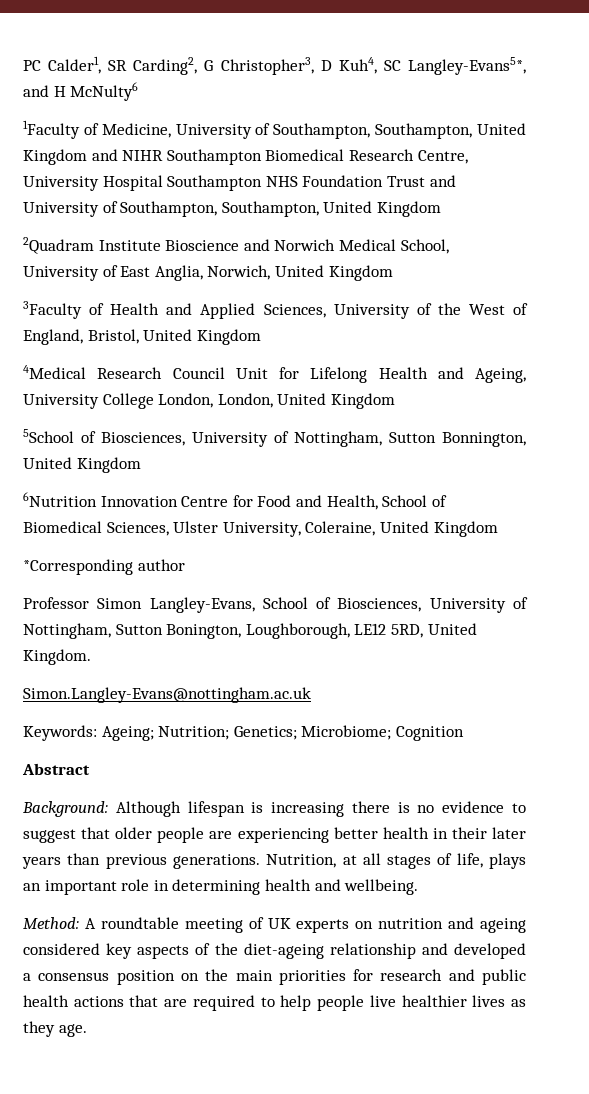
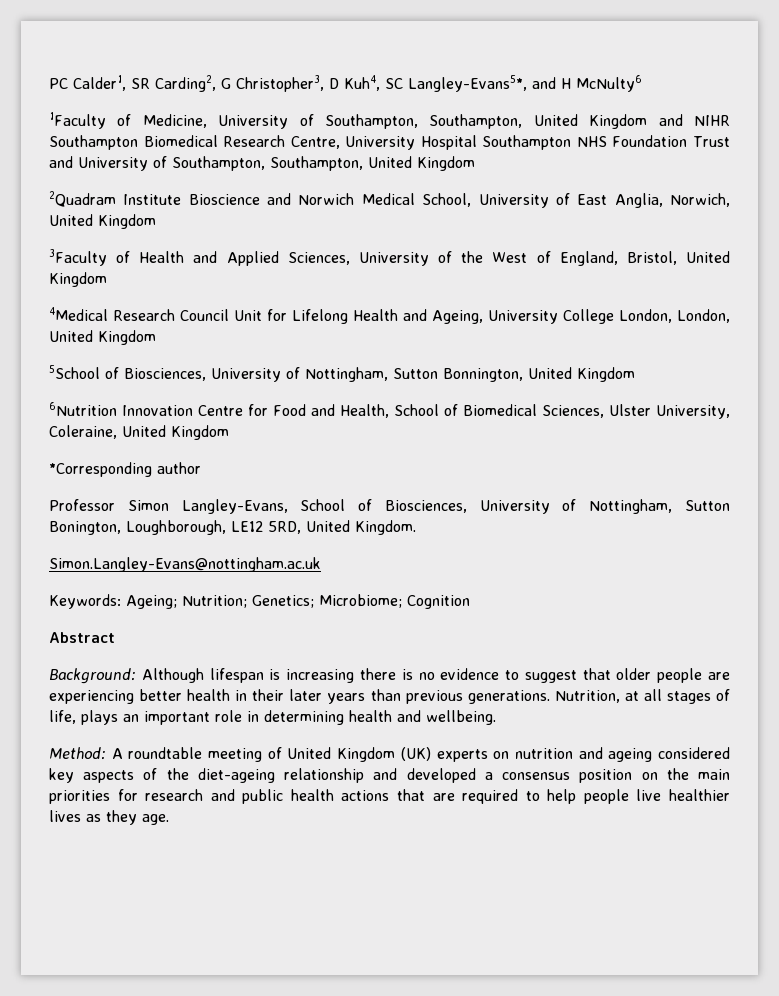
[267,918,291,929] UK -> [287,747,431,762] United Kingdom (UK)

